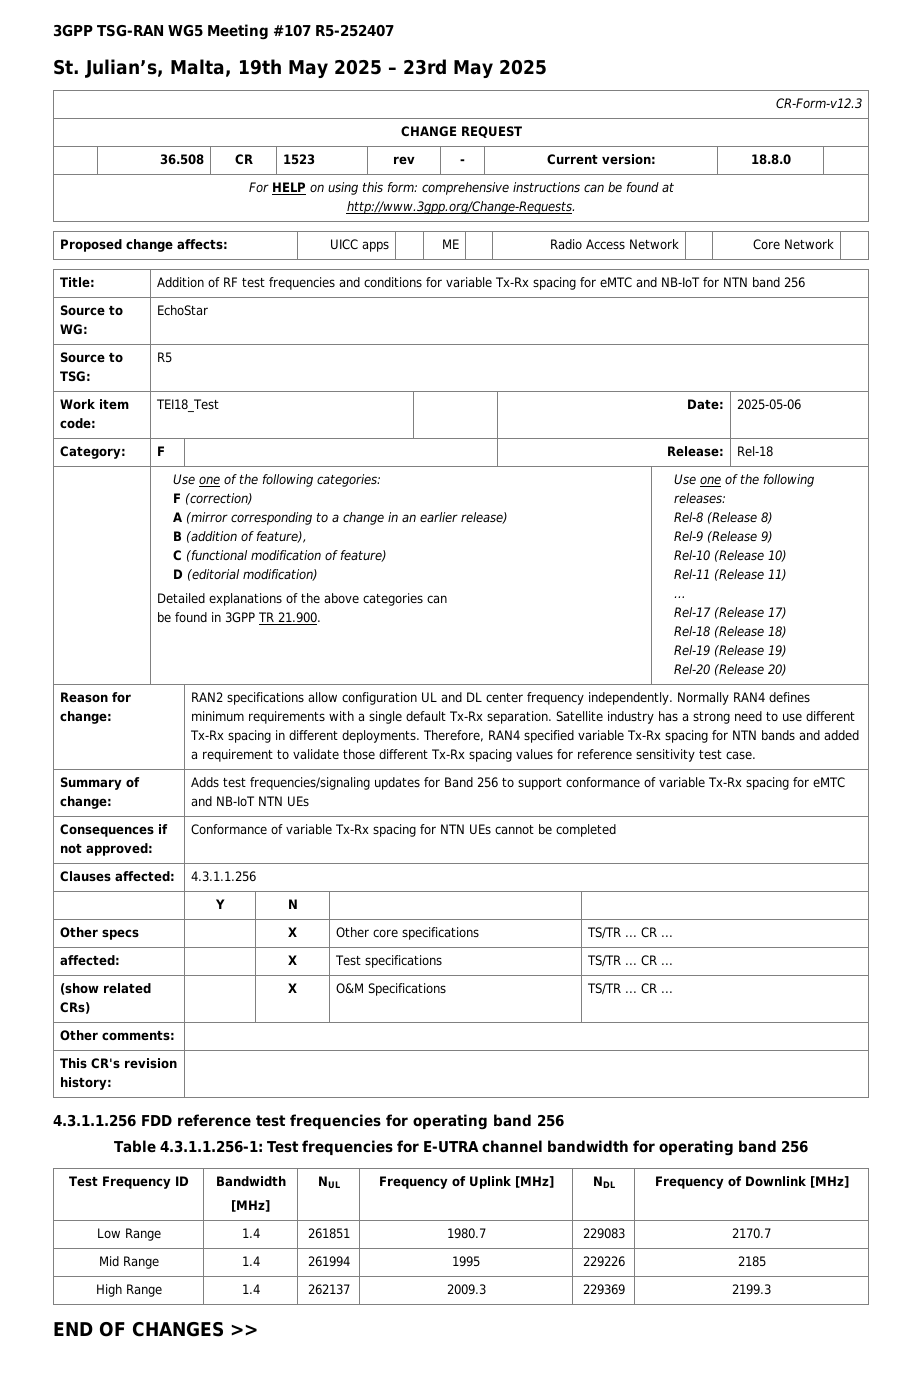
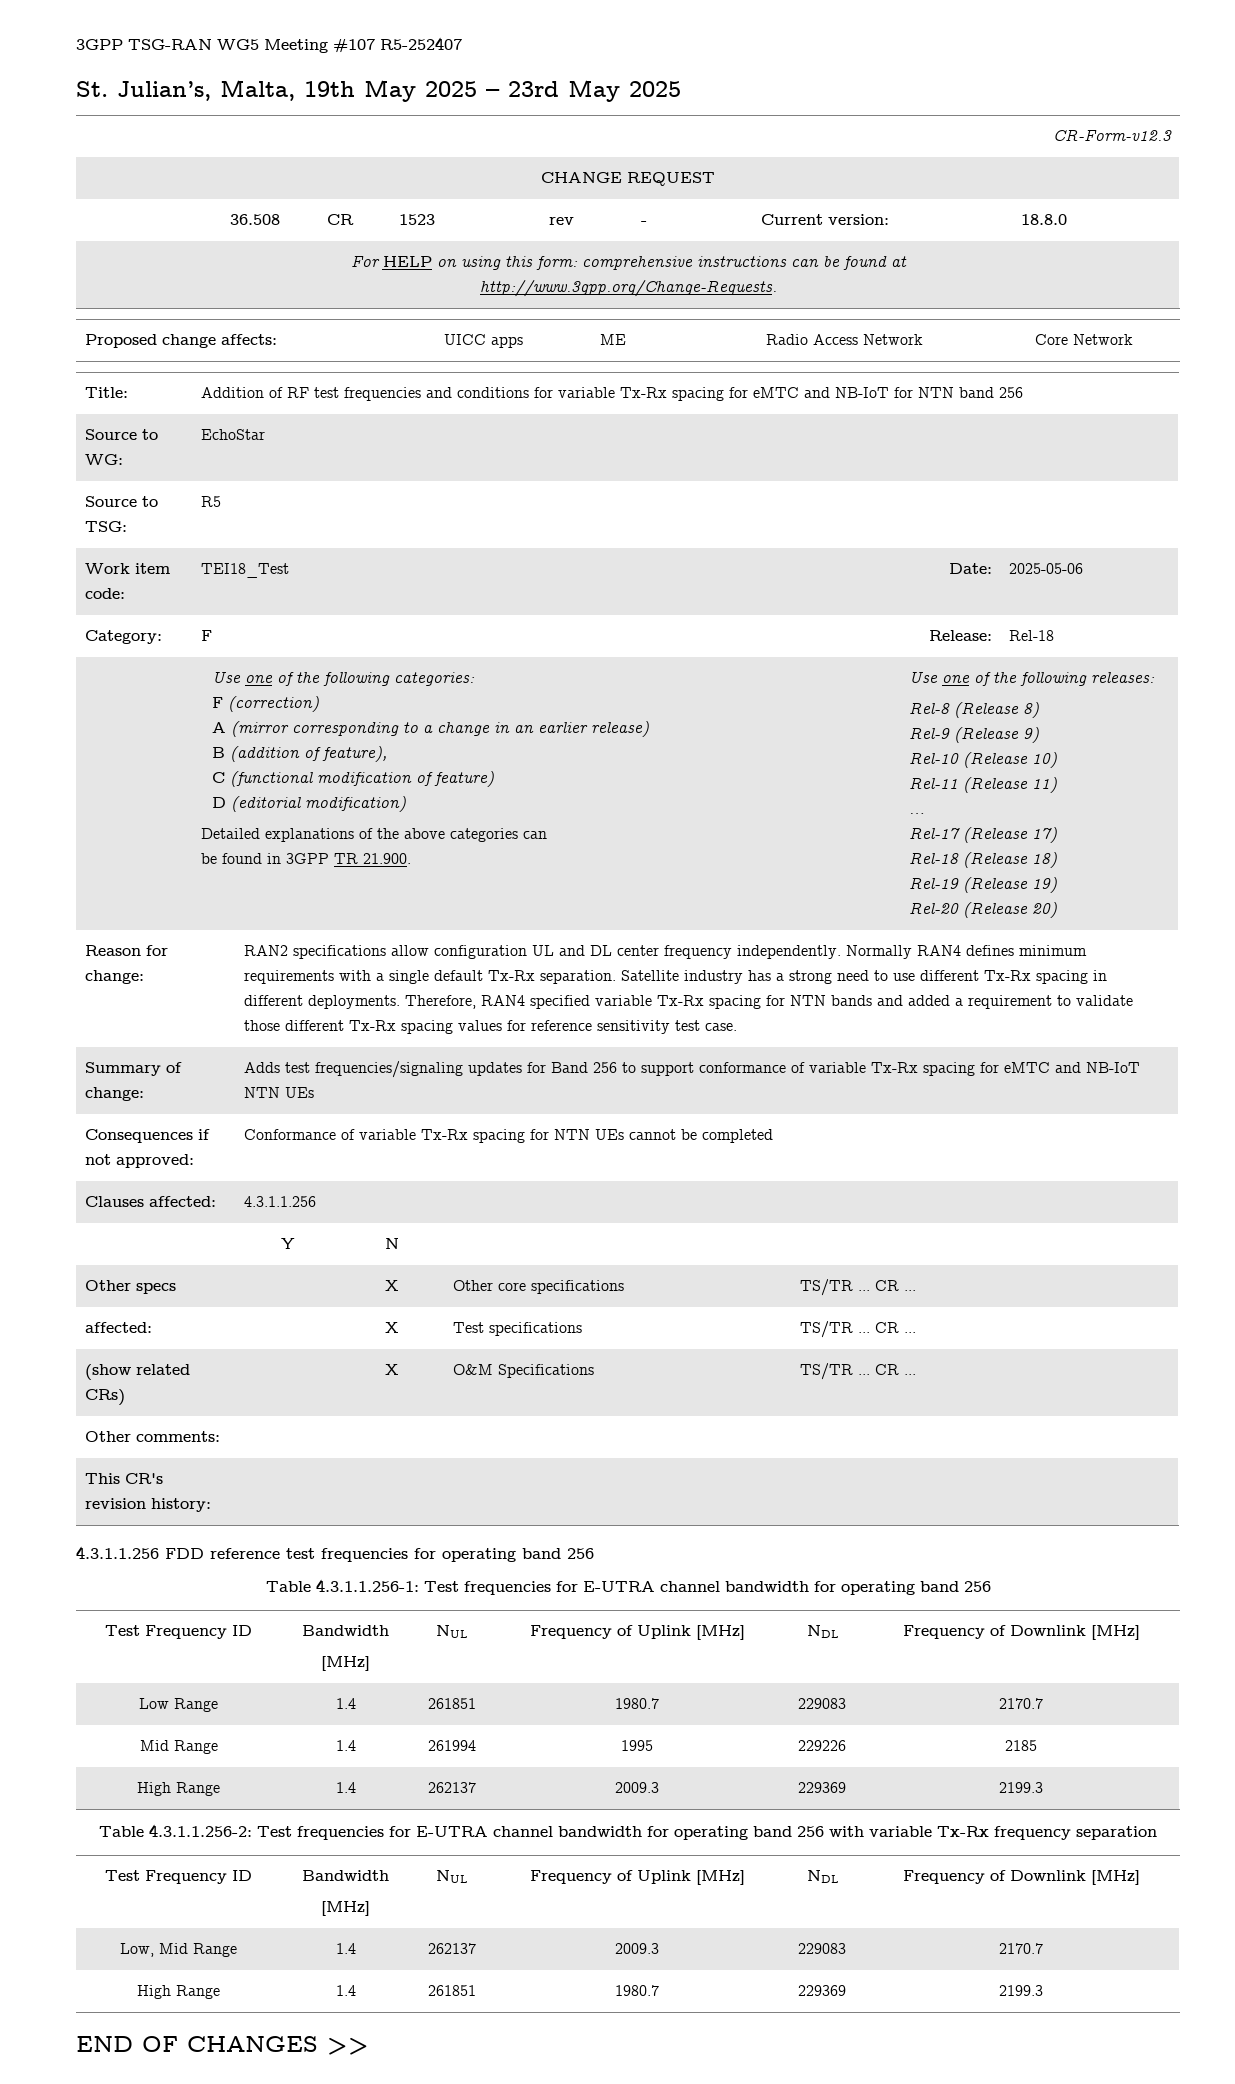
(771, 1289) none -> [99,1824,1157,1840] [105,1870,252,1884] [302,1870,389,1881] [321,1901,370,1916] [436,1870,467,1883] [529,1870,745,1885] [806,1870,838,1883] [902,1870,1140,1885] [120,1943,237,1957] [335,1943,356,1954] [427,1943,476,1954] [615,1943,659,1954] [798,1943,846,1954] [999,1943,1043,1954] [137,1985,220,1999] [335,1985,356,1996] [427,1985,476,1996] [615,1985,659,1996] [798,1985,846,1996] [999,1985,1043,1996] // Table 4.3.1.1.256-2: Test frequencies for E-UTRA channel bandwidth for operating band 256 with variable Tx-Rx frequency separation // Test Frequency ID | Bandwidth // [MHz] | NUL | Frequency of Uplink [MHz] | NDL | Frequency of Downlink [MHz] // Low, Mid Range | 1.4 | 262137 | 2009.3 | 229083 | 2170.7 // High Range | 1.4 | 261851 | 1980.7 | 229369 | 2199.3

